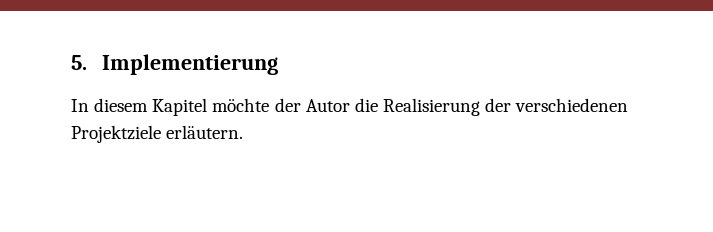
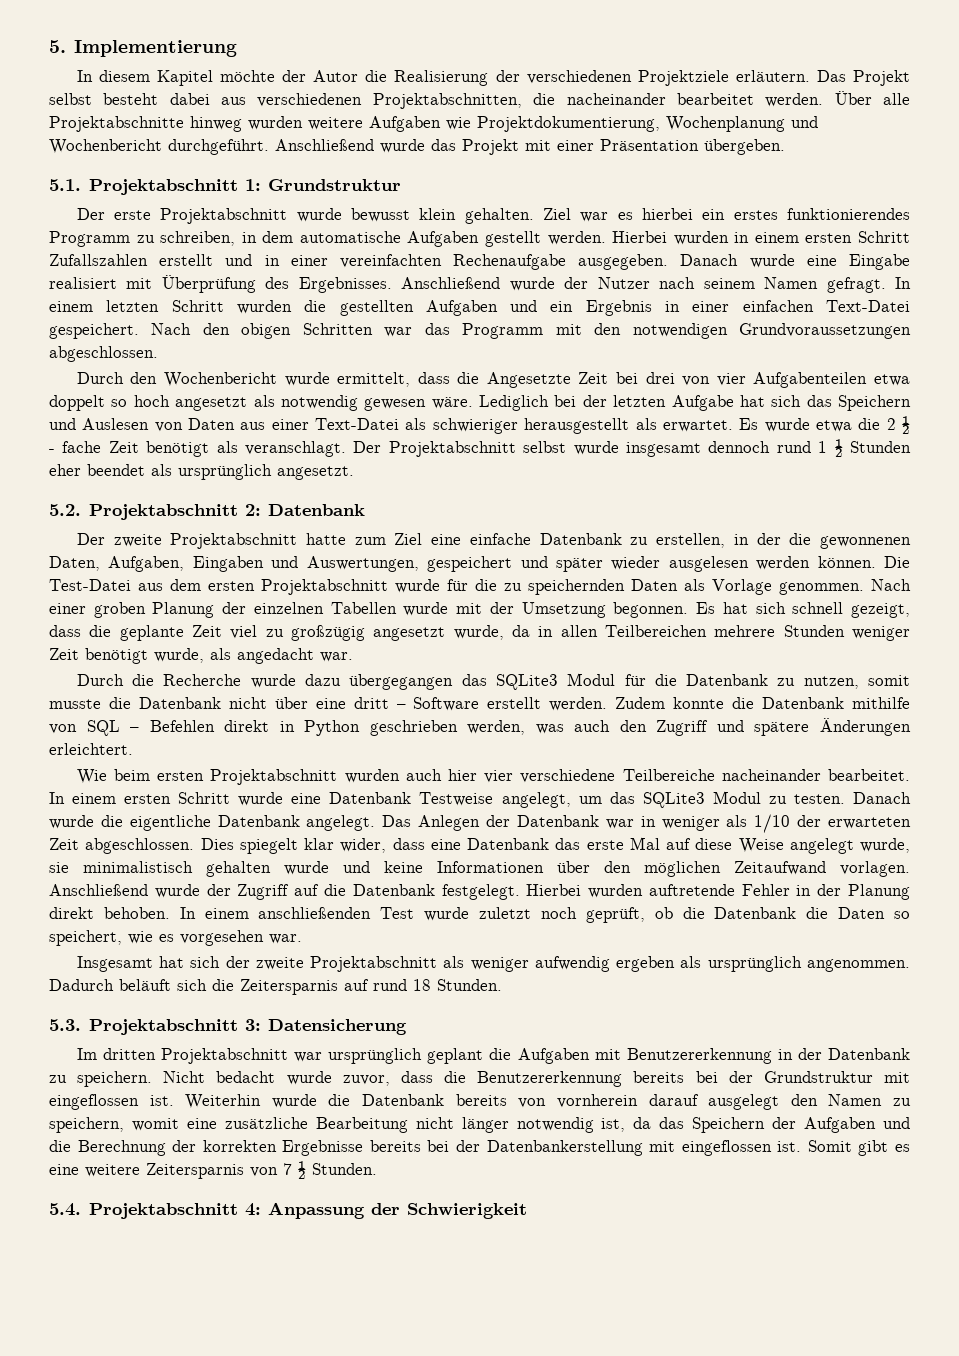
(244, 132) none -> [816,70,910,86] [49,91,911,109] [49,116,818,132] [49,139,785,155] [49,179,402,195] [76,208,911,224] [49,231,910,247] [49,254,910,270] [49,275,911,293] [49,300,910,316] [49,323,911,339] [49,346,158,362] [76,372,910,388] [49,395,911,411] [49,416,911,434] [49,439,911,457] [49,464,354,480] [49,504,366,520] [76,533,912,549] [49,556,910,572] [49,579,911,595] [49,602,911,618] [49,625,911,641] [49,648,353,664] [76,673,911,690] [49,697,910,711] [49,718,911,736] [49,743,133,755] [76,769,911,785] [49,791,912,808] [49,814,912,833] [49,837,910,854] [49,861,910,877] [49,884,911,900] [49,907,911,923] [49,930,302,946] [76,956,911,972] [49,979,502,995] [49,1019,408,1035] [76,1048,910,1064] [49,1071,911,1087] [49,1094,912,1110] [49,1117,911,1133] [49,1140,910,1156] [49,1161,377,1179] [49,1202,528,1219] Das Projekt selbst besteht dabei aus verschiedenen Projektabschnitten, die nacheinander bearbeitet werden. Über alle Projektabschnitte hinweg wurden weitere Aufgaben wie Projektdokumentierung, Wochenplanung und Wochenbericht durchgeführt. Anschließend wurde das Projekt mit einer Präsentation übergeben. // 5.1. Projektabschnitt 1: Grundstruktur // Der erste Projektabschnitt wurde bewusst klein gehalten. Ziel war es hierbei ein erstes funktionierendes Programm zu schreiben, in dem automatische Aufgaben gestellt werden. Hierbei wurden in einem ersten Schritt Zufallszahlen erstellt und in einer vereinfachten Rechenaufgabe ausgegeben. Danach wurde eine Eingabe realisiert mit Überprüfung des Ergebnisses. Anschließend wurde der Nutzer nach seinem Namen gefragt. In einem letzten Schritt wurden die gestellten Aufgaben und ein Ergebnis in einer einfachen Text-Datei gespeichert. Nach den obigen Schritten war das Programm mit den notwendigen Grundvoraussetzungen abgeschlossen. // Durch den Wochenbericht wurde ermittelt, dass die Angesetzte Zeit bei drei von vier Aufgabenteilen etwa doppelt so hoch angesetzt als notwendig gewesen wäre. Lediglich bei der letzten Aufgabe hat sich das Speichern und Auslesen von Daten aus einer Text-Datei als schwieriger herausgestellt als erwartet. Es wurde etwa die 2 ½ - fache Zeit benötigt als veranschlagt. Der Projektabschnitt selbst wurde insgesamt dennoch rund 1 ½ Stunden eher beendet als ursprünglich angesetzt. // 5.2. Projektabschnitt 2: Datenbank // Der zweite Projektabschnitt hatte zum Ziel eine einfache Datenbank zu erstellen, in der die gewonnenen Daten, Aufgaben, Eingaben und Auswertungen, gespeichert und später wieder ausgelesen werden können. Die Test-Datei aus dem ersten Projektabschnitt wurde für die zu speichernden Daten als Vorlage genommen. Nach einer groben Planung der einzelnen Tabellen wurde mit der Umsetzung begonnen. Es hat sich schnell gezeigt, dass die geplante Zeit viel zu großzügig angesetzt wurde, da in allen Teilbereichen mehrere Stunden weniger Zeit benötigt wurde, als angedacht war. // Durch die Recherche wurde dazu übergegangen das SQLite3 Modul für die Datenbank zu nutzen, somit musste die Datenbank nicht über eine dritt – Software erstellt werden. Zudem konnte die Datenbank mithilfe von SQL – Befehlen direkt in Python geschrieben werden, was auch den Zugriff und spätere Änderungen erleichtert. // Wie beim ersten Projektabschnitt wurden auch hier vier verschiedene Teilbereiche nacheinander bearbeitet. In einem ersten Schritt wurde eine Datenbank Testweise angelegt, um das SQLite3 Modul zu testen. Danach wurde die eigentliche Datenbank angelegt. Das Anlegen der Datenbank war in weniger als 1/10 der erwarteten Zeit abgeschlossen. Dies spiegelt klar wider, dass eine Datenbank das erste Mal auf diese Weise angelegt wurde, sie minimalistisch gehalten wurde und keine Informationen über den möglichen Zeitaufwand vorlagen. Anschließend wurde der Zugriff auf die Datenbank festgelegt. Hierbei wurden auftretende Fehler in der Planung direkt behoben. In einem anschließenden Test wurde zuletzt noch geprüft, ob die Datenbank die Daten so speichert, wie es vorgesehen war. // Insgesamt hat sich der zweite Projektabschnitt als weniger aufwendig ergeben als ursprünglich angenommen. Dadurch beläuft sich die Zeitersparnis auf rund 18 Stunden. // 5.3. Projektabschnitt 3: Datensicherung // Im dritten Projektabschnitt war ursprünglich geplant die Aufgaben mit Benutzererkennung in der Datenbank zu speichern. Nicht bedacht wurde zuvor, dass die Benutzererkennung bereits bei der Grundstruktur mit eingeflossen ist. Weiterhin wurde die Datenbank bereits von vornherein darauf ausgelegt den Namen zu speichern, womit eine zusätzliche Bearbeitung nicht länger notwendig ist, da das Speichern der Aufgaben und die Berechnung der korrekten Ergebnisse bereits bei der Datenbankerstellung mit eingeflossen ist. Somit gibt es eine weitere Zeitersparnis von 7 ½ Stunden. // 5.4. Projektabschnitt 4: Anpassung der Schwierigkeit

